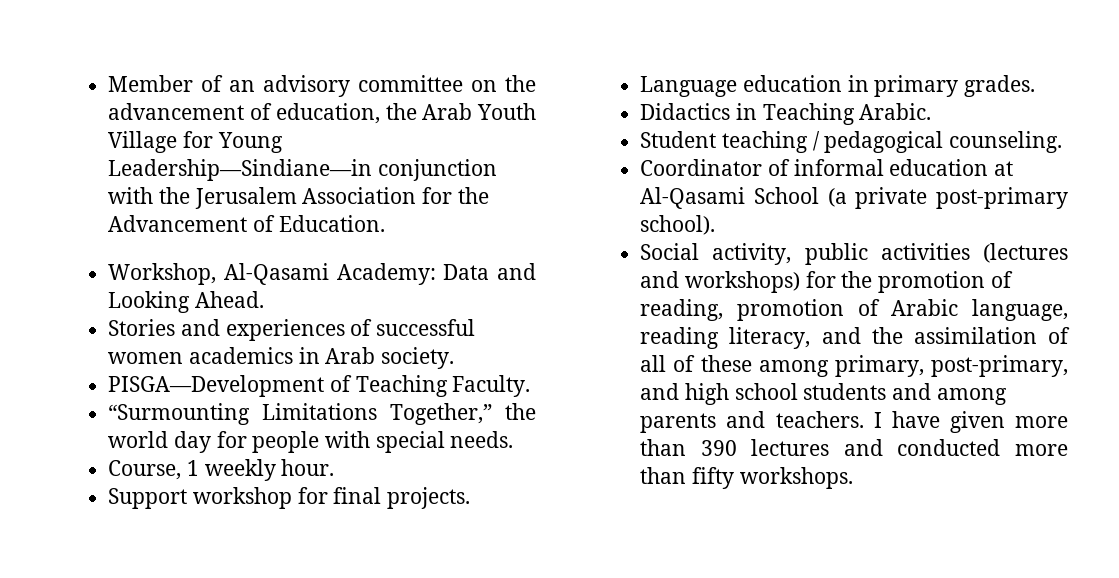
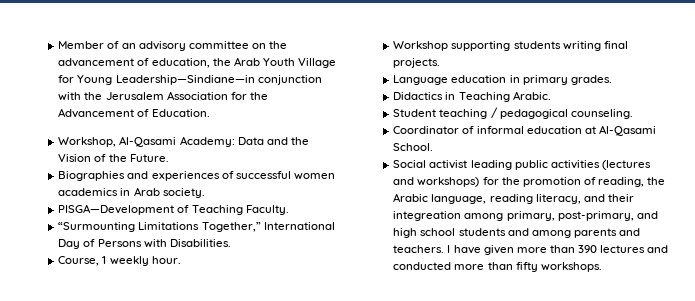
[108,291,264,313] [108,319,176,336] Looking Ahead. // Stories -> [290,137,309,145] [58,154,169,162] [58,171,126,181] the Vision of the Future. // Biographies
[505,403,536,420] [108,431,514,453] the world day for people with special needs. -> [263,222,335,230] [58,239,231,249] International Day of Persons with Disabilities.
[108,487,328,509] Support workshop for -> [393,41,601,51] Workshop supporting students writing
[753,187,1068,209] [640,215,716,235] School (a private post-primary school). -> [393,143,434,151] School.
[712,243,792,265] activity, -> [429,160,512,170] activist leading
[736,299,880,321] promotion of -> [647,177,666,185] the
[871,327,1070,344] [640,355,752,372] the assimilation of all of these -> [607,194,634,202] [393,211,462,221] their integreation

